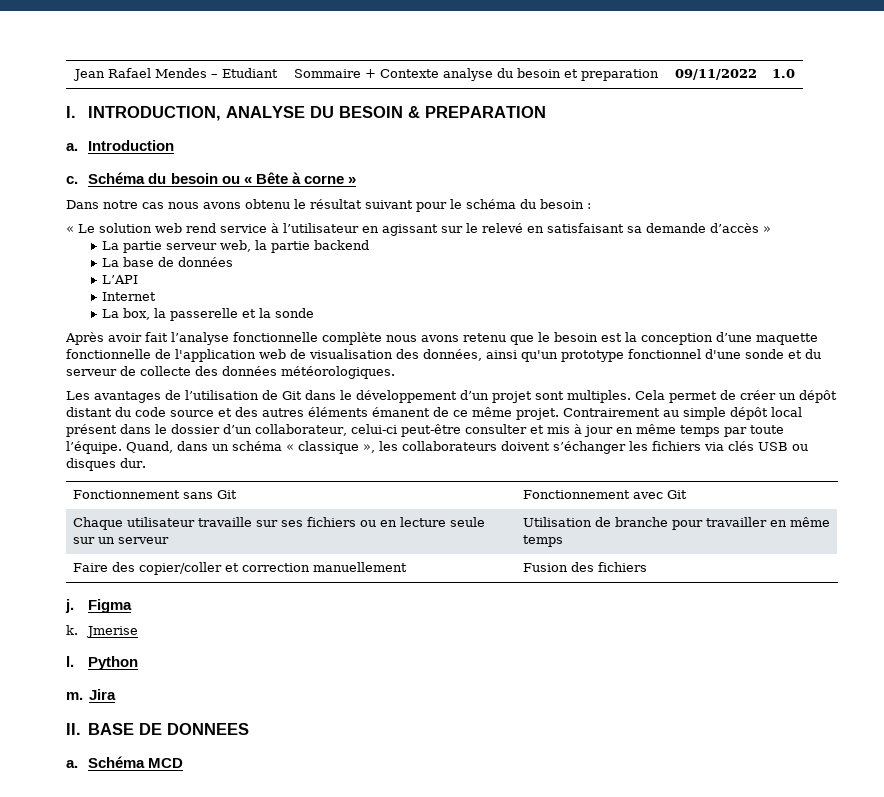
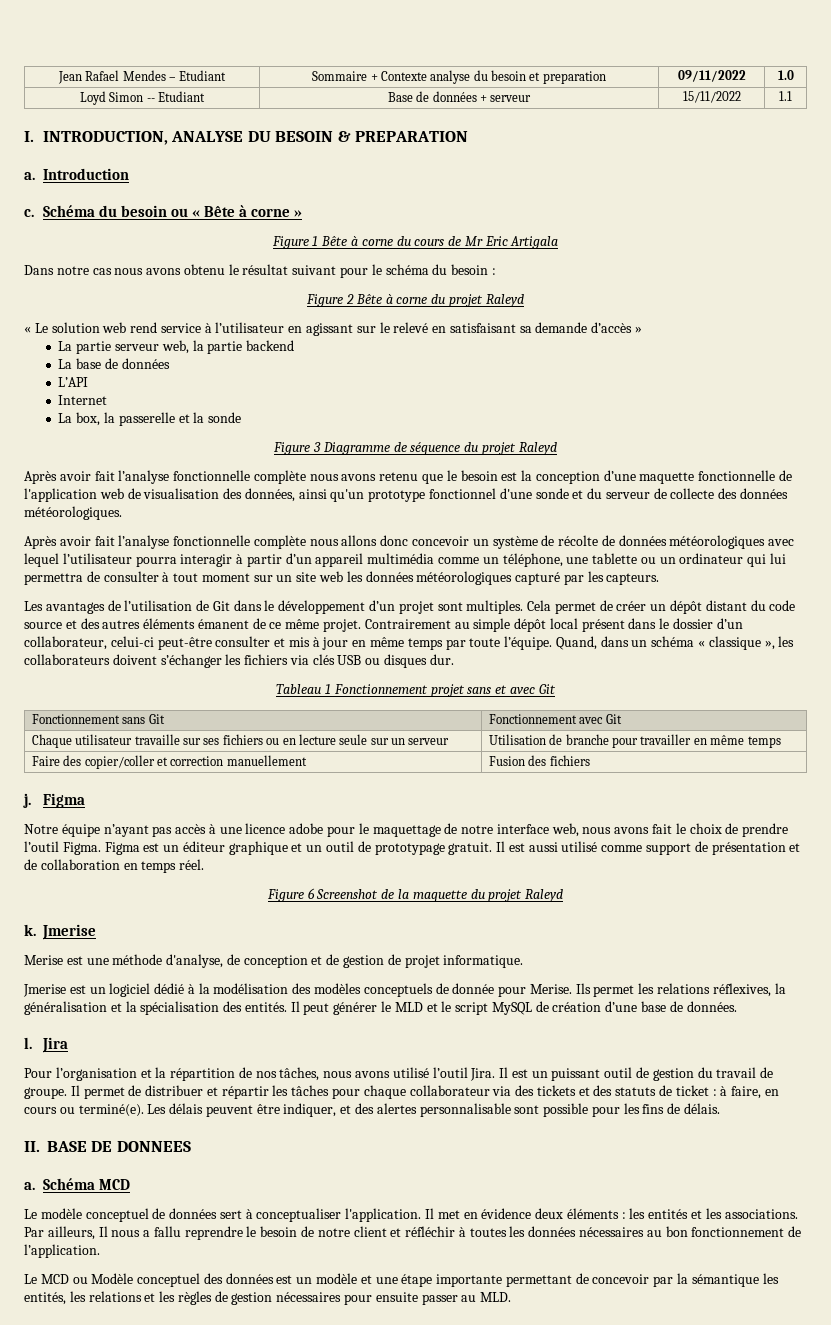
(795, 73) none -> [79,91,206,105] [387,91,532,102] [682,91,741,103] [779,91,792,101] // Loyd Simon -- Etudiant | Base de données + serveur | 15/11/2022 | 1.1
(356, 180) none -> [271,236,559,249] // Figure 1 Bête à corne du cours de Mr Eric Artigala
(591, 206) none -> [306,294,524,307] // Figure 2 Bête à corne du projet Raleyd
(315, 313) none -> [273,442,557,455] // Figure 3 Diagramme de séquence du projet Raleyd
(395, 372) none -> [24,535,795,549] [24,553,787,567] [24,571,660,585] // Après avoir fait l’analyse fonctionnelle complète nous allons donc concevoir un système de récolte de données météorologiques avec lequel l’utilisateur pourra interagir à partir d’un appareil multimédia comme un téléphone, une tablette ou un ordinateur qui lui permettra de consulter à tout moment sur un site web les données météorologiques capturé par les capteurs.
(146, 463) none -> [276,684,556,697] // Tableau 1 Fonctionnement projet sans et avec Git
[66,625,139,638] [66,656,139,670] [66,689,117,700] k. Jmerise // l. Python // m. Jira -> [24,823,789,837] [24,841,801,855] [24,859,205,873] [266,888,564,902] [24,924,97,940] [24,954,524,968] [23,983,786,997] [24,1001,737,1015] [24,1037,69,1053] [24,1067,774,1081] [24,1085,779,1099] [24,1103,721,1117] Notre équipe n’ayant pas accès à une licence adobe pour le maquettage de notre interface web, nous avons fait le choix de prendre l’outil Figma. Figma est un éditeur graphique et un outil de prototypage gratuit. Il est aussi utilisé comme support de présentation et de collaboration en temps réel. // Figure 6 Screenshot de la maquette du projet Raleyd // k. Jmerise // Merise est une méthode d'analyse, de conception et de gestion de projet informatique. // Jmerise est un logiciel dédié à la modélisation des modèles conceptuels de donnée pour Merise. Ils permet les relations réflexives, la généralisation et la spécialisation des entités. Il peut générer le MLD et le script MySQL de création d’une base de données. // l. Jira // Pour l’organisation et la répartition de nos tâches, nous avons utilisé l’outil Jira. Il est un puissant outil de gestion du travail de groupe. Il permet de distribuer et répartir les tâches pour chaque collaborateur via des tickets et des statuts de ticket : à faire, en cours ou terminé(e). Les délais peuvent être indiquer, et des alertes personnalisable sont possible pour les fins de délais.
(184, 763) none -> [24,1208,798,1222] [24,1226,802,1240] [24,1244,100,1258] [24,1273,779,1287] [24,1291,512,1305] // Le modèle conceptuel de données sert à conceptualiser l'application. Il met en évidence deux éléments : les entités et les associations. Par ailleurs, Il nous a fallu reprendre le besoin de notre client et réfléchir à toutes les données nécessaires au bon fonctionnement de l’application. // Le MCD ou Modèle conceptuel des données est un modèle et une étape importante permettant de concevoir par la sémantique les entités, les relations et les règles de gestion nécessaires pour ensuite passer au MLD.

